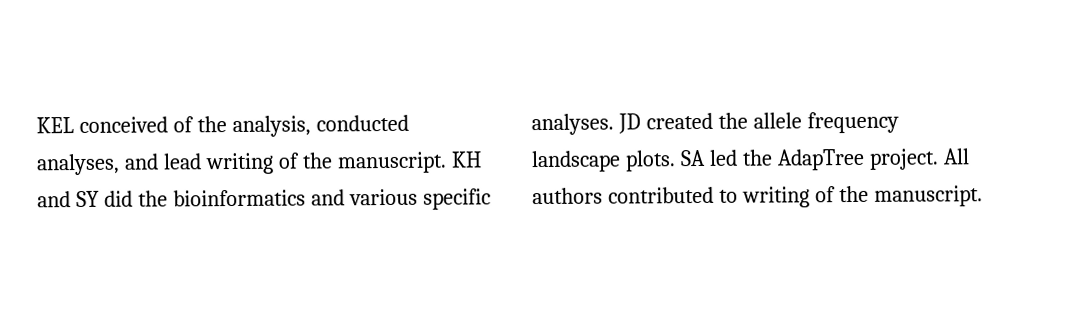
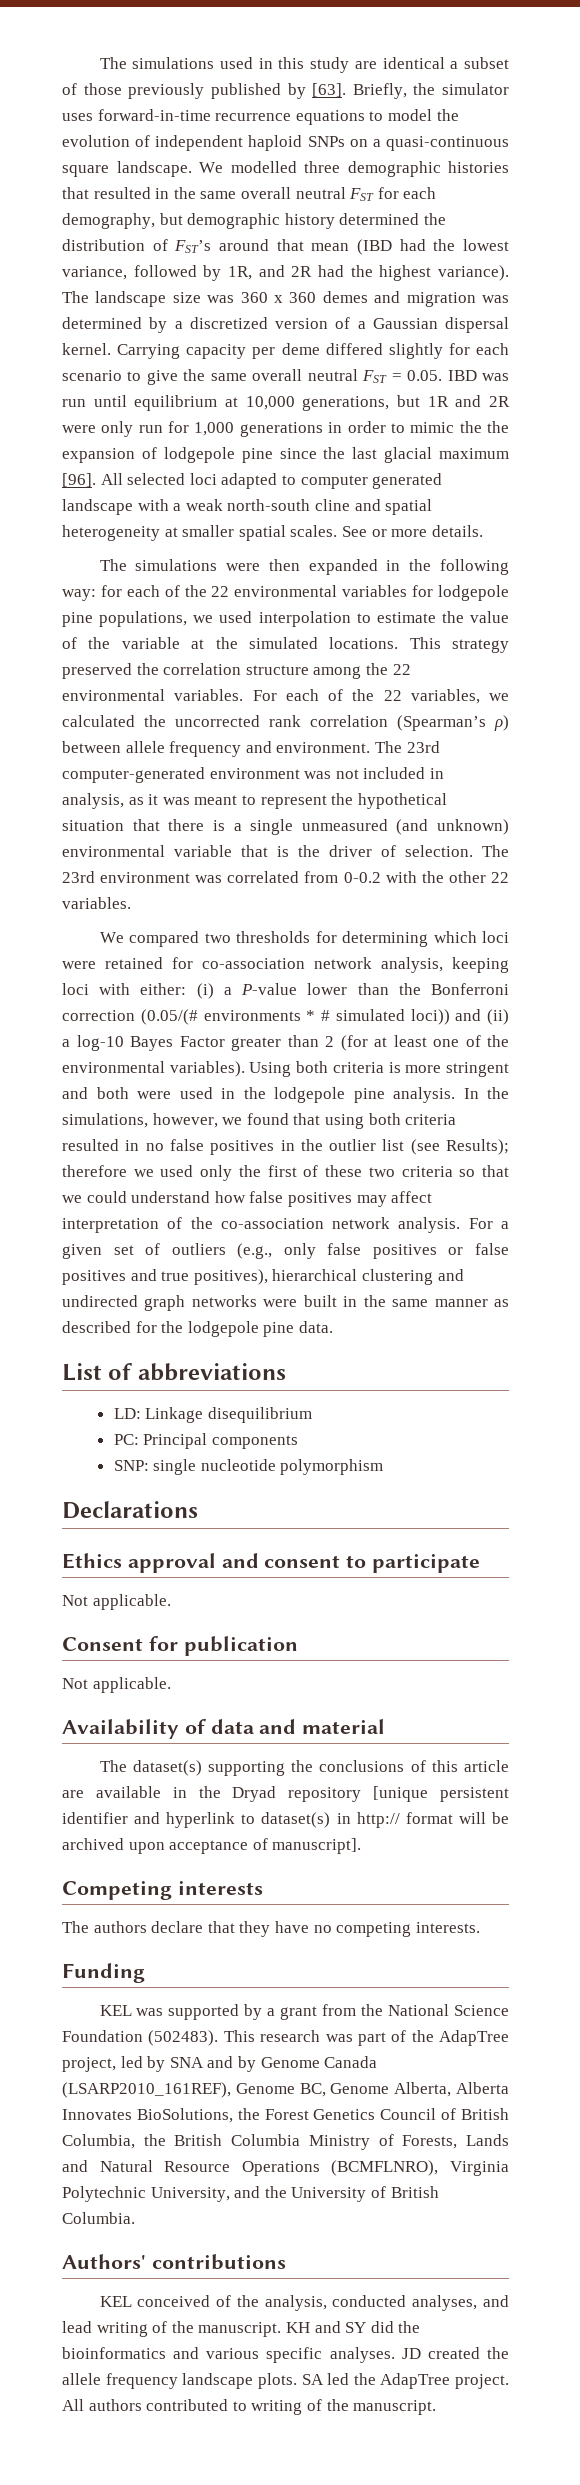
(36, 125) none -> [99,57,509,73] [62,83,509,99] [62,109,459,125] [62,135,510,151] [62,161,509,177] [62,187,437,201] [62,213,446,229] [62,239,510,255] [62,265,510,281] [62,291,509,307] [62,317,509,333] [62,343,509,359] [62,369,509,385] [62,395,510,411] [62,421,510,437] [62,447,509,463] [62,473,443,489] [62,499,433,515] [62,525,483,541] [99,559,509,575] [62,585,510,601] [62,611,509,627] [62,637,509,653] [62,663,411,679] [62,689,509,704] [62,715,509,731] [62,741,440,757] [62,767,444,783] [62,793,447,809] [62,819,509,835] [62,845,509,857] [62,871,509,883] [62,897,131,909] [99,931,509,947] [62,957,509,973] [62,983,510,999] [62,1009,509,1025] [62,1035,509,1051] [62,1061,510,1077] [62,1087,509,1103] [62,1113,457,1129] [62,1139,509,1155] [62,1165,510,1181] [62,1191,433,1207] [62,1217,509,1233] [62,1243,509,1259] [62,1269,464,1285] [62,1295,510,1311] [62,1321,333,1337] [62,1363,286,1381] [113,1407,312,1423] [113,1433,298,1449] [113,1459,384,1475] [62,1501,198,1519] [62,1553,481,1573] [62,1594,171,1610] [62,1636,298,1656] [62,1677,171,1693] [62,1719,386,1739] [99,1760,509,1776] [62,1786,509,1802] [62,1812,509,1828] [62,1838,362,1854] [62,1881,263,1900] [62,1921,480,1937] [62,1963,145,1983] [99,2004,509,2020] [62,2030,509,2046] [62,2056,378,2072] [62,2082,510,2098] [62,2108,509,2123] [62,2134,510,2150] [62,2160,509,2176] [62,2186,439,2202] [62,2212,135,2224] [62,2254,286,2270] The simulations used in this study are identical a subset of those previously published by [63]. Briefly, the simulator uses forward-in-time recurrence equations to model the evolution of independent haploid SNPs on a quasi-continuous square landscape. We modelled three demographic histories that resulted in the same overall neutral FST for each demography, but demographic history determined the distribution of FST’s around that mean (IBD had the lowest variance, followed by 1R, and 2R had the highest variance). The landscape size was 360 x 360 demes and migration was determined by a discretized version of a Gaussian dispersal kernel. Carrying capacity per deme differed slightly for each scenario to give the same overall neutral FST = 0.05. IBD was run until equilibrium at 10,000 generations, but 1R and 2R were only run for 1,000 generations in order to mimic the the expansion of lodgepole pine since the last glacial maximum [96]. All selected loci adapted to computer generated landscape with a weak north-south cline and spatial heterogeneity at smaller spatial scales. See or more details. // The simulations were then expanded in the following way: for each of the 22 environmental variables for lodgepole pine populations, we used interpolation to estimate the value of the variable at the simulated locations. This strategy preserved the correlation structure among the 22 environmental variables. For each of the 22 variables, we calculated the uncorrected rank correlation (Spearman’s ρ) between allele frequency and environment. The 23rd computer-generated environment was not included in analysis, as it was meant to represent the hypothetical situation that there is a single unmeasured (and unknown) environmental variable that is the driver of selection. The 23rd environment was correlated from 0-0.2 with the other 22 variables. // We compared two thresholds for determining which loci were retained for co-association network analysis, keeping loci with either: (i) a P-value lower than the Bonferroni correction (0.05/(# environments * # simulated loci)) and (ii) a log-10 Bayes Factor greater than 2 (for at least one of the environmental variables). Using both criteria is more stringent and both were used in the lodgepole pine analysis. In the simulations, however, we found that using both criteria resulted in no false positives in the outlier list (see Results); therefore we used only the first of these two criteria so that we could understand how false positives may affect interpretation of the co-association network analysis. For a given set of outliers (e.g., only false positives or false positives and true positives), hierarchical clustering and undirected graph networks were built in the same manner as described for the lodgepole pine data. // List of abbreviations // LD: Linkage disequilibrium // PC: Principal components // SNP: single nucleotide polymorphism // Declarations // Ethics approval and consent to participate // Not applicable. // Consent for publication // Not applicable. // Availability of data and material // The dataset(s) supporting the conclusions of this article are available in the Dryad repository [unique persistent identifier and hyperlink to dataset(s) in http:// format will be archived upon acceptance of manuscript]. // Competing interests // The authors declare that they have no competing interests. // Funding // KEL was supported by a grant from the National Science Foundation (502483). This research was part of the AdapTree project, led by SNA and by Genome Canada (LSARP2010_161REF), Genome BC, Genome Alberta, Alberta Innovates BioSolutions, the Forest Genetics Council of British Columbia, the British Columbia Ministry of Forests, Lands and Natural Resource Operations (BCMFLNRO), Virginia Polytechnic University, and the University of British Columbia. // Authors' contributions //

